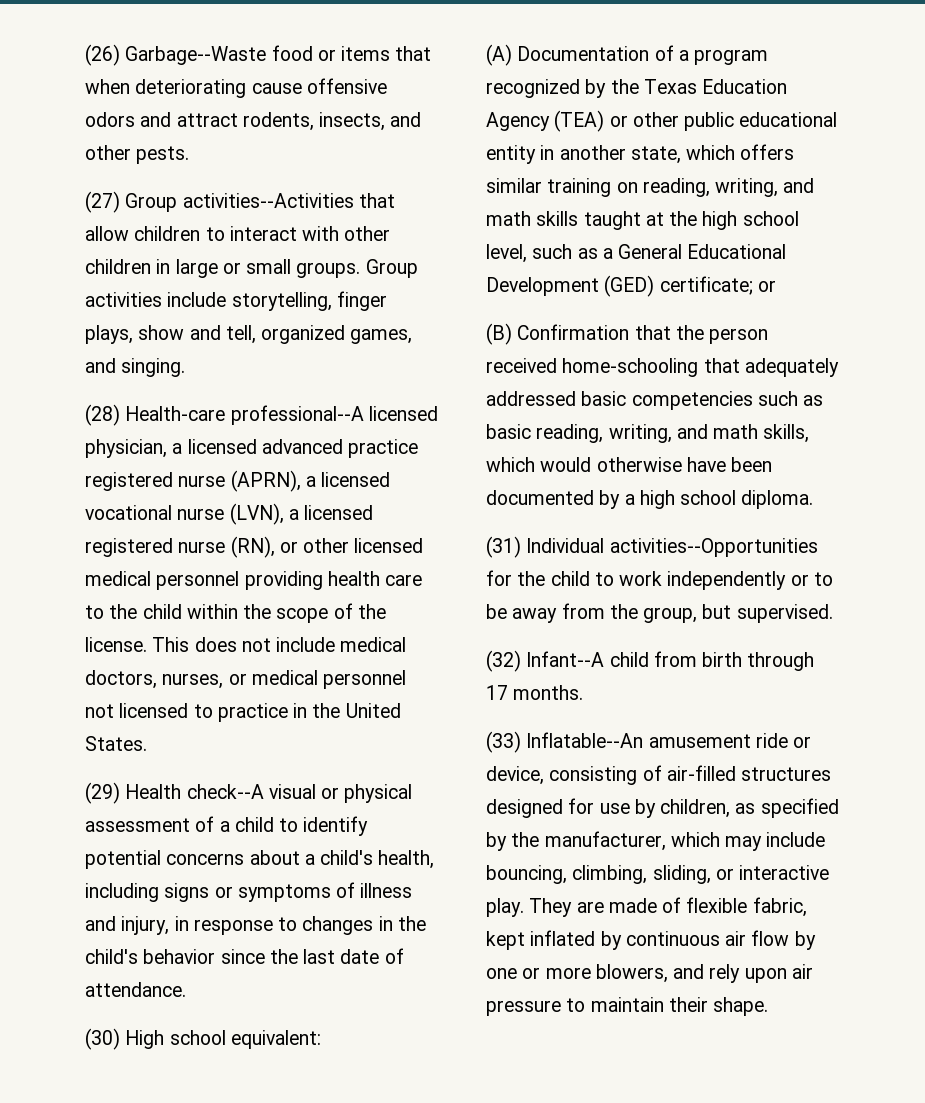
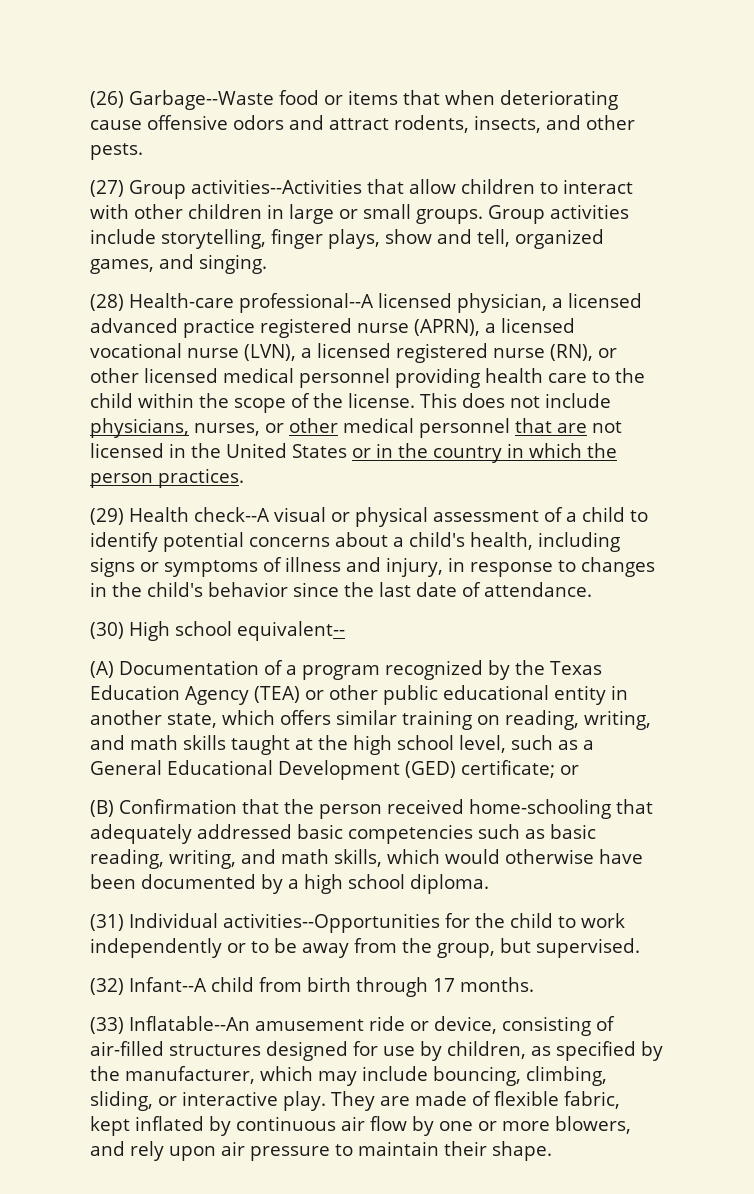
[340,637,407,652] [85,670,157,689] medical doctors, -> [90,418,189,438] physicians,
[251,670,407,689] [85,703,401,722] [85,736,147,751] medical personnel not licensed to practice in the United States. -> [289,418,622,438] [90,443,617,463] [90,468,244,488] other medical personnel that are not licensed in the United States or in the country in which the person practices.
[230,1030,321,1049] equivalent: -> [237,621,345,641] equivalent--

